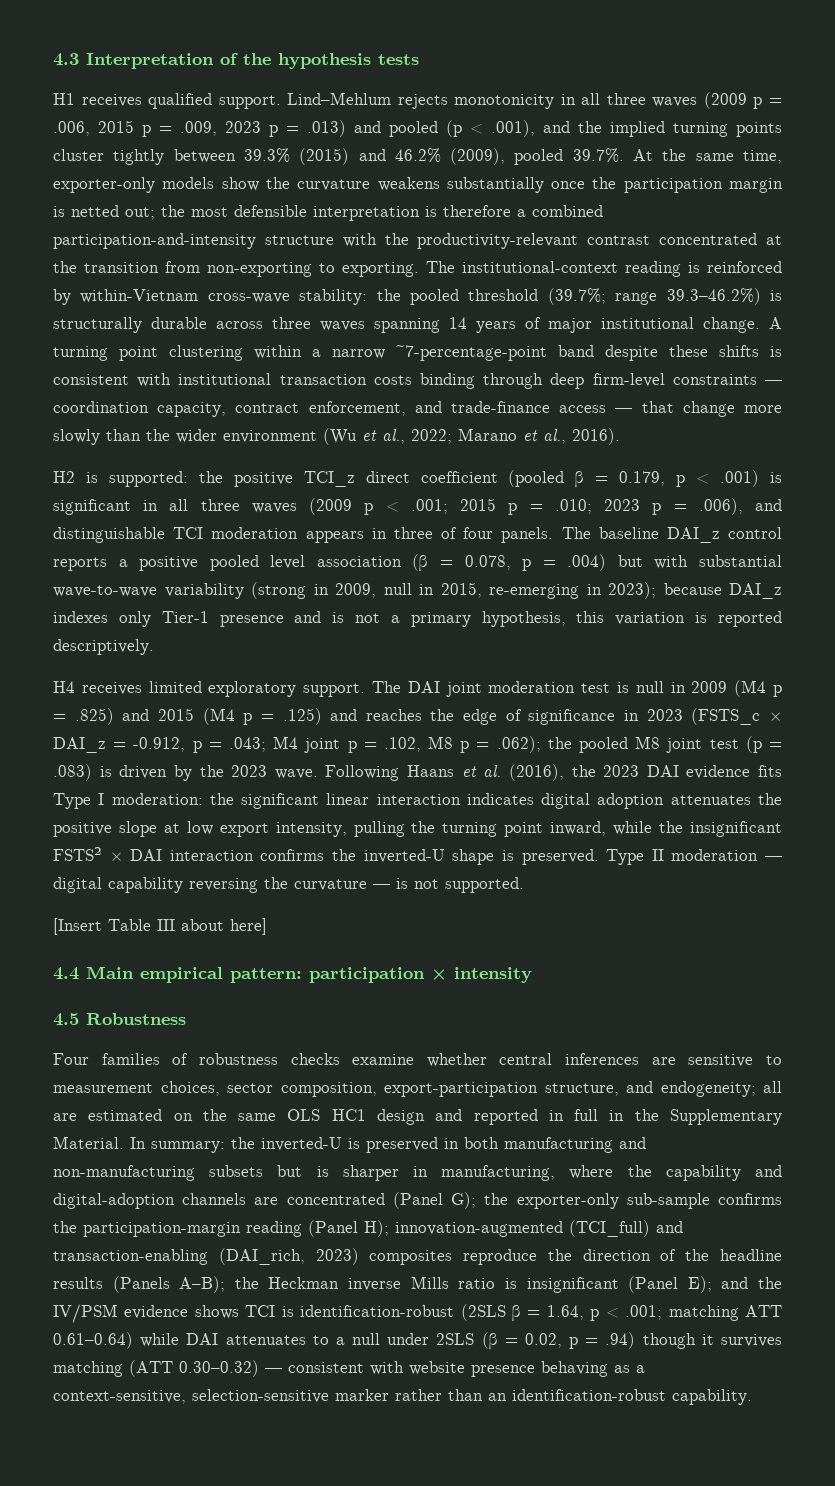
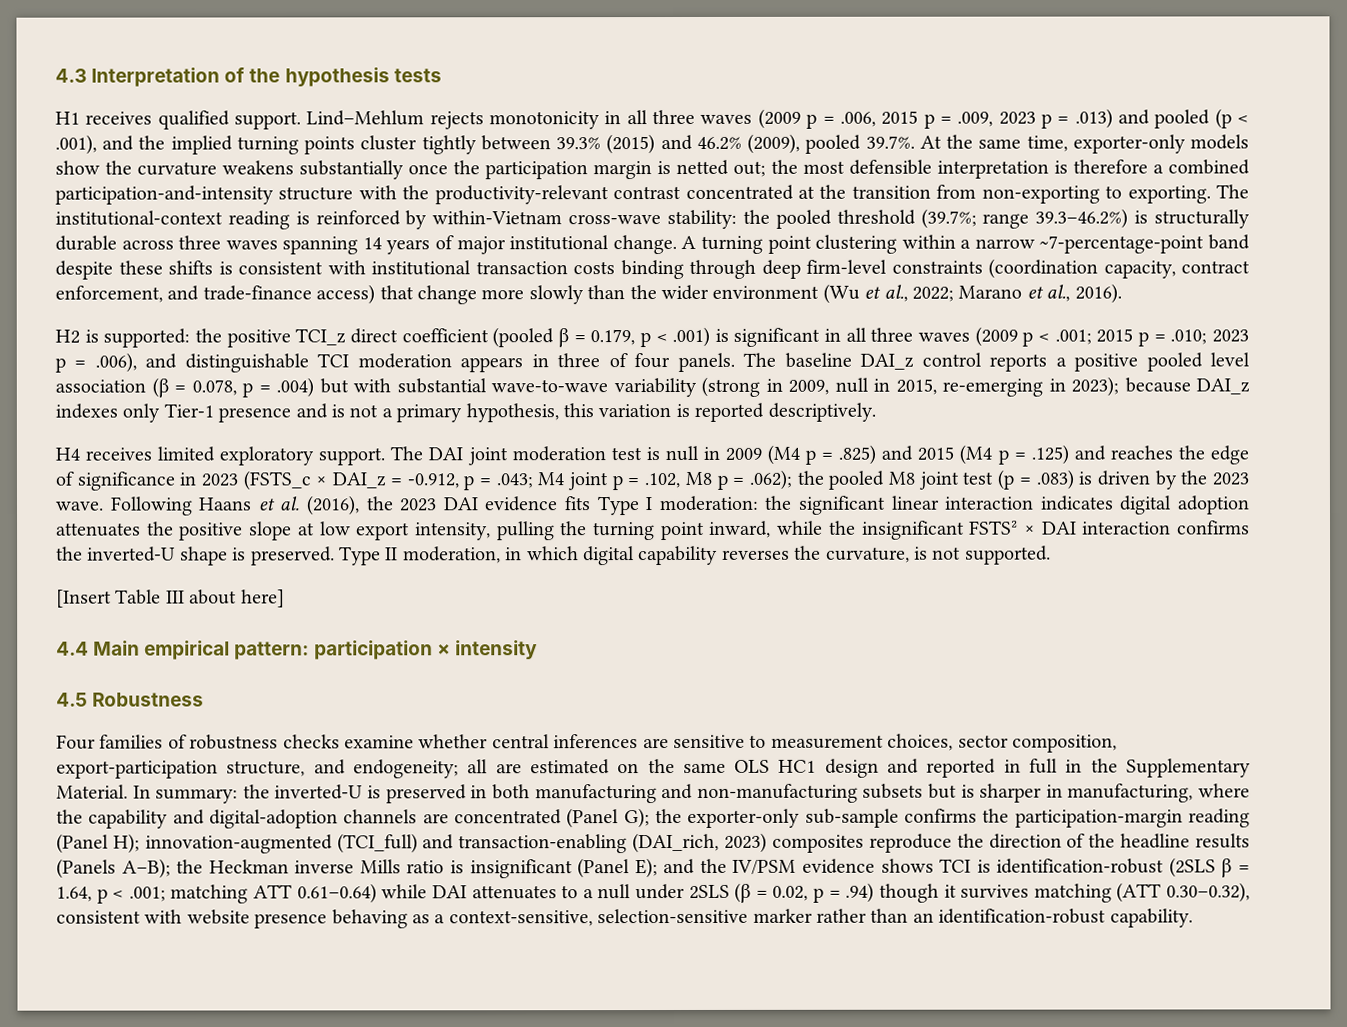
[765,380,783,385] [53,401,149,413] — coordination -> [988,258,1098,279] (coordination
[559,405,633,413] access — -> [316,284,376,305] access)
[671,849,783,861] [53,877,390,893] moderation — digital capability reversing the curvature — -> [402,545,910,566] moderation, in which digital capability reverses the curvature,
[179,1360,282,1377] 0.30–0.32) — -> [1166,882,1250,903] 0.30–0.32),

